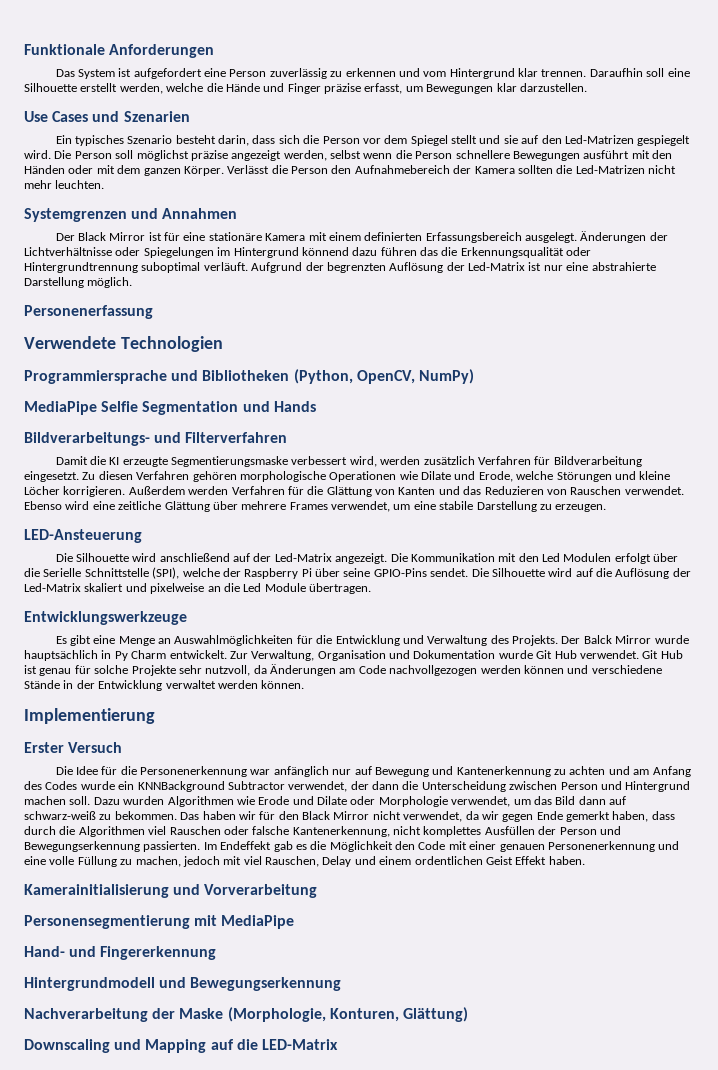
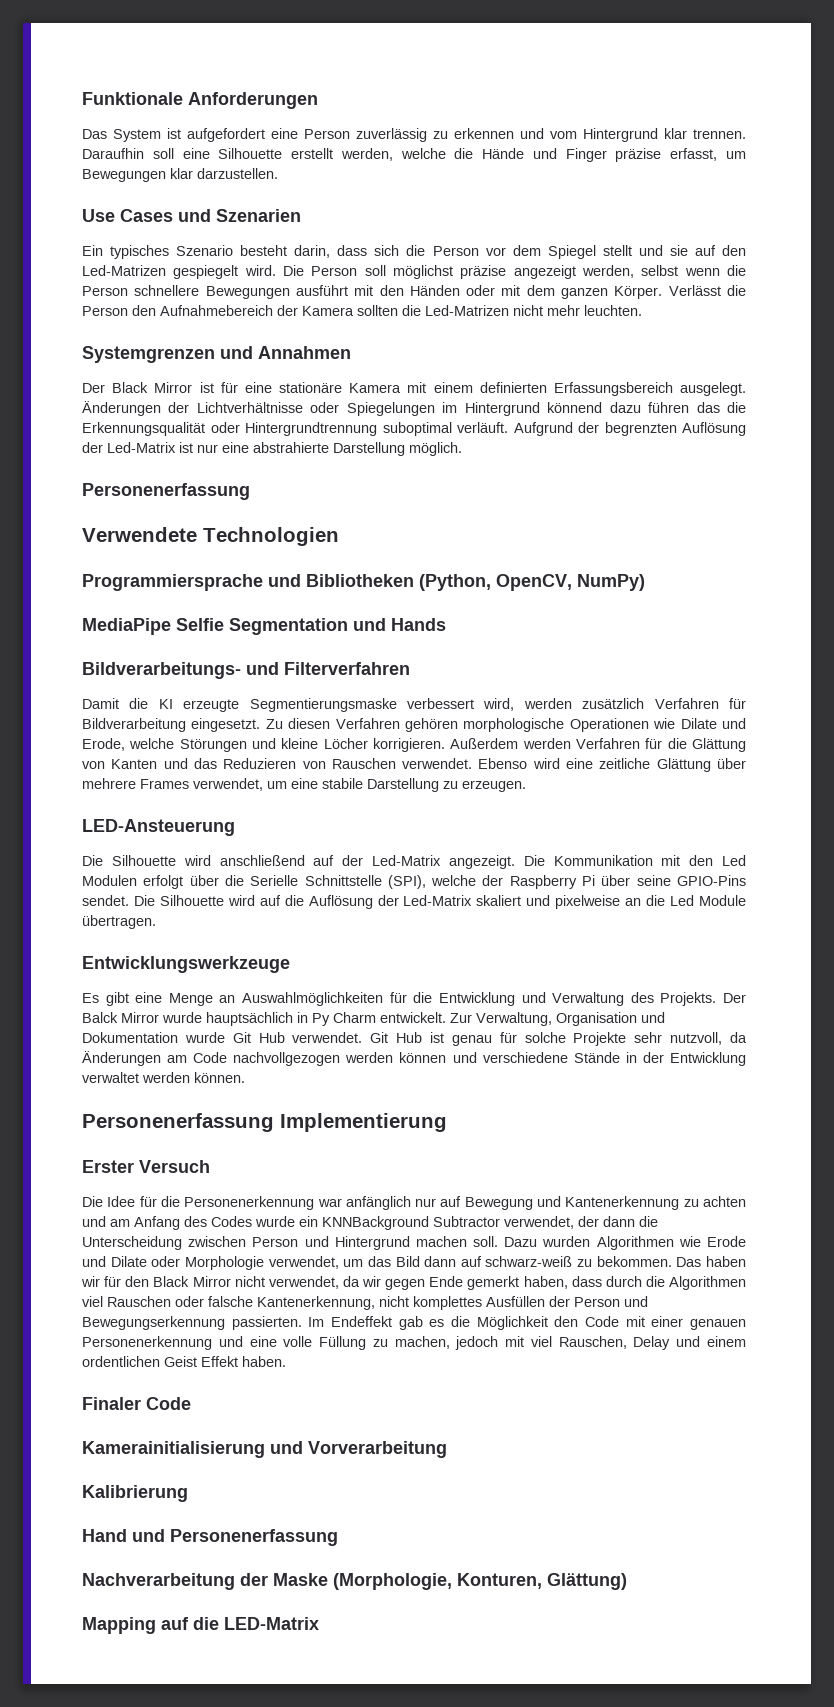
(305, 684) none -> [82,1113,274,1132] Personenerfassung
(585, 860) none -> [82,1397,191,1410] // Finaler Code
[24,915,295,929] [24,946,217,960] [24,977,342,991] Personensegmentierung mit MediaPipe // Hand- und Fingererkennung // Hintergrundmodell und Bewegungserkennung -> [82,1485,188,1502] [82,1529,338,1546] Kalibrierung // Hand und Personenerfassung
[24,1039,142,1053] Downscaling und -> (627, 1581) none

